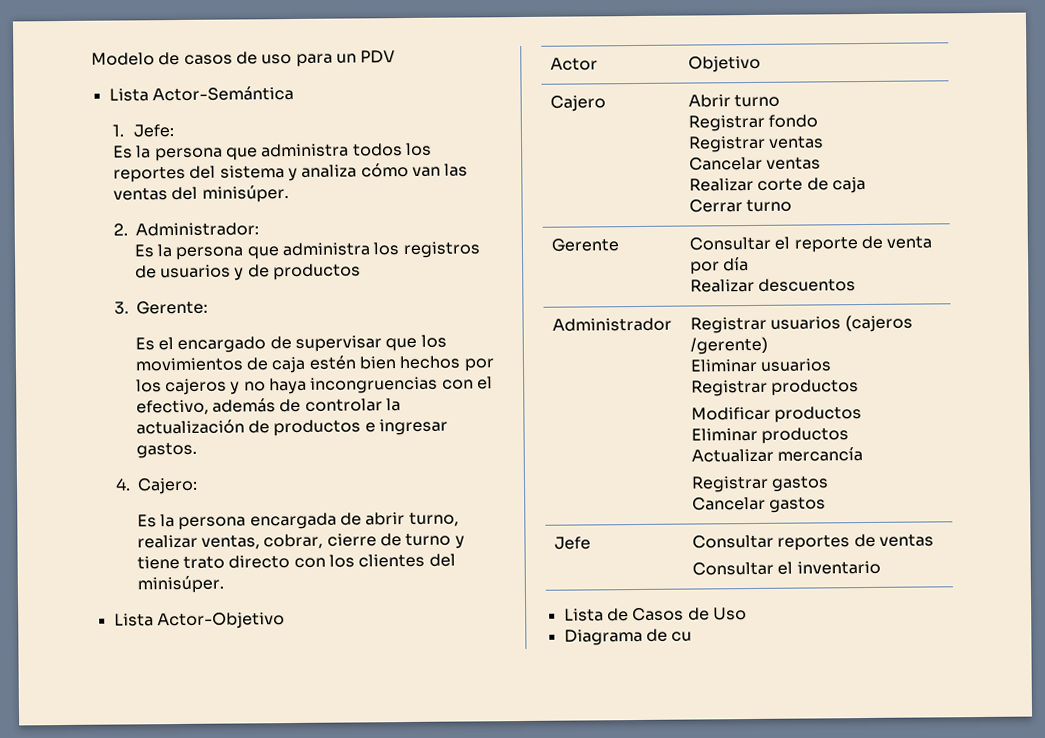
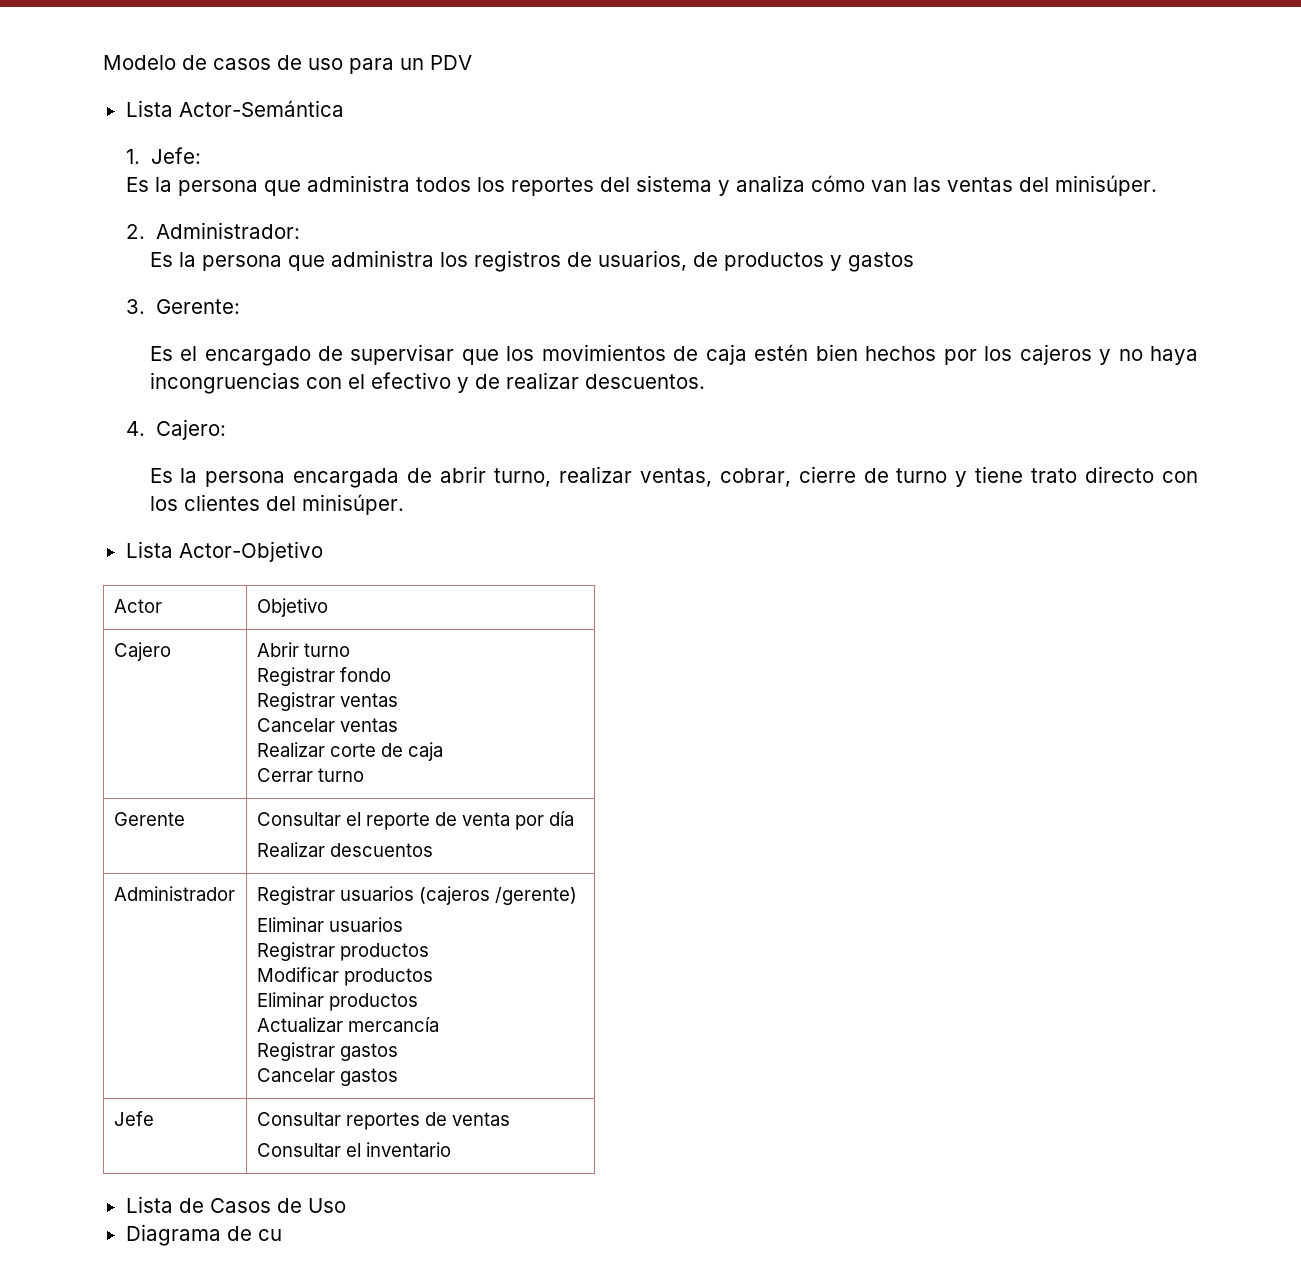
[160,263,362,281] usuarios y de productos -> [597,250,914,272] usuarios, de productos y gastos
[135,398,402,416] [135,418,449,437] [135,441,197,459] efectivo, además de controlar la actualización de productos e ingresar gastos. -> [370,372,705,393] efectivo y de realizar descuentos.

